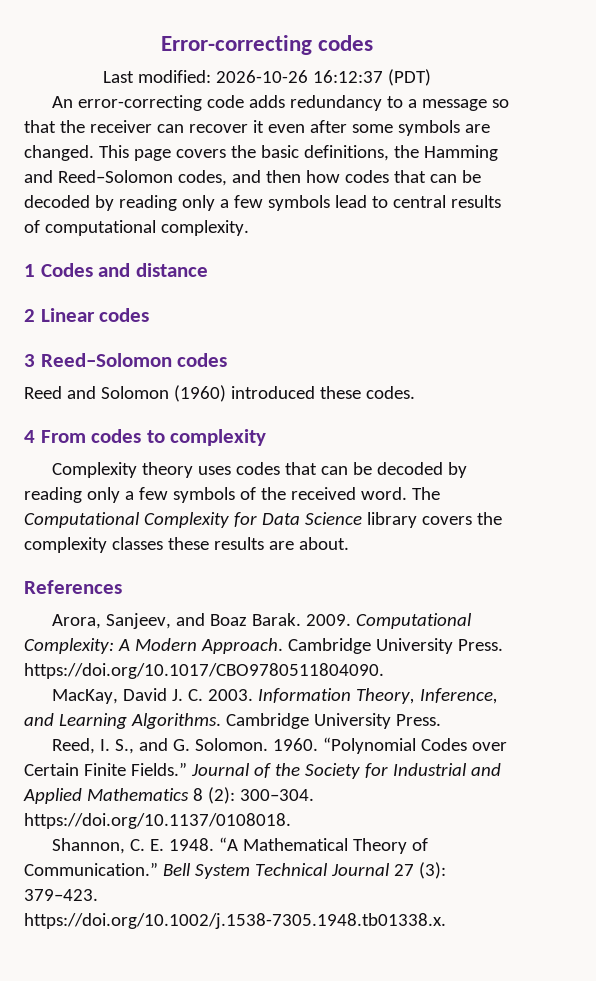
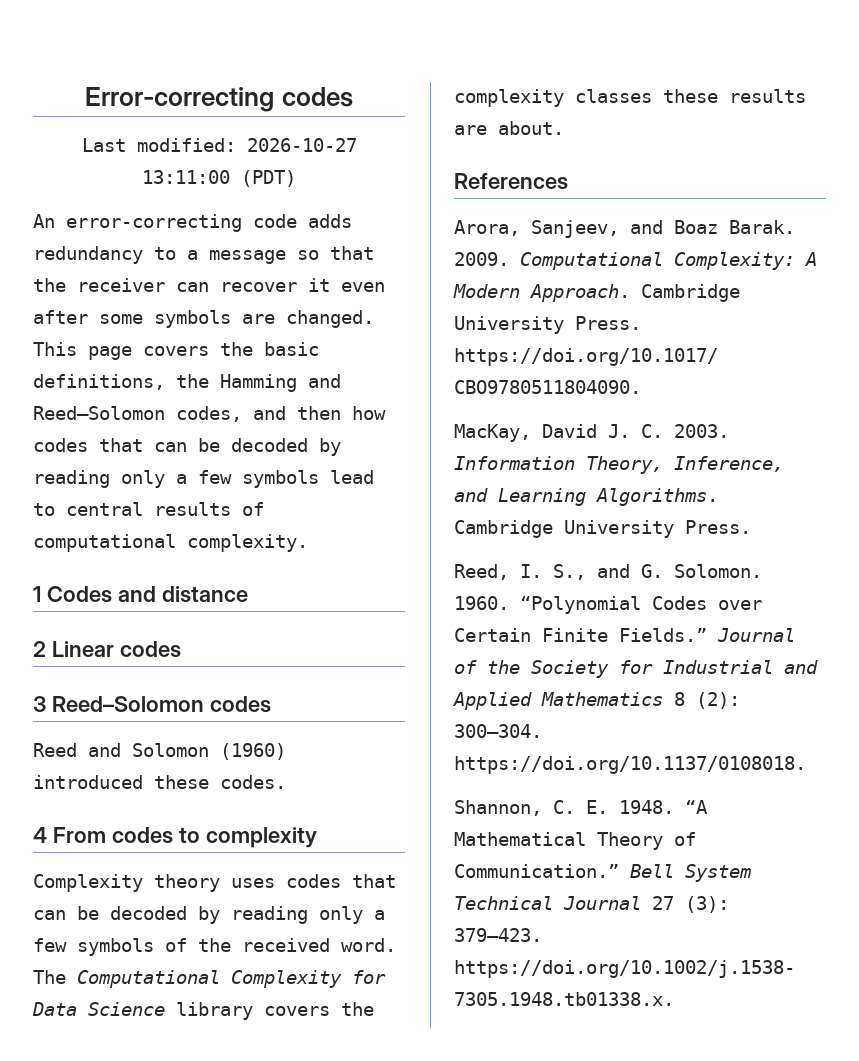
[216,70,383,83] 2026-10-26 16:12:37 -> [246,138,357,152] [142,170,230,184] 2026-10-27 13:11:00

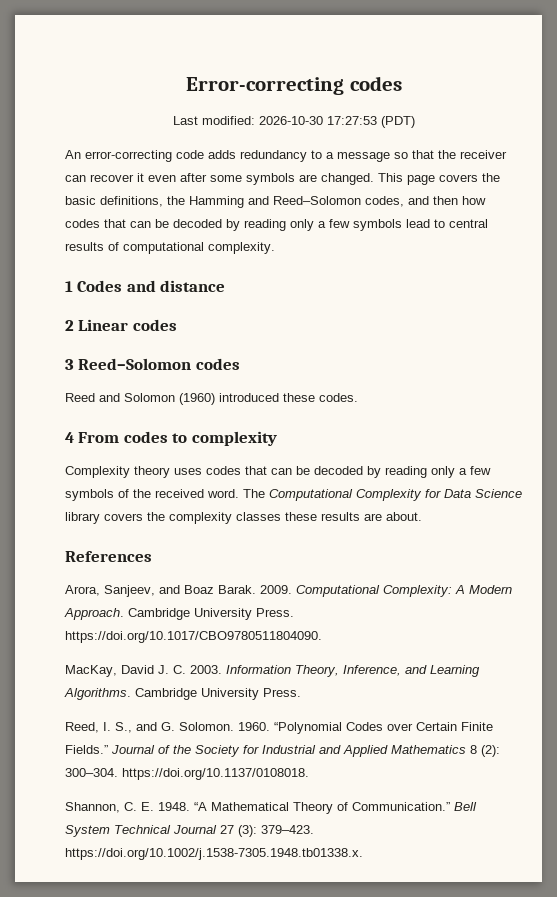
[246,138,357,152] [142,170,230,184] 2026-10-27 13:11:00 -> [259,116,377,125] 2026-10-30 17:27:53

